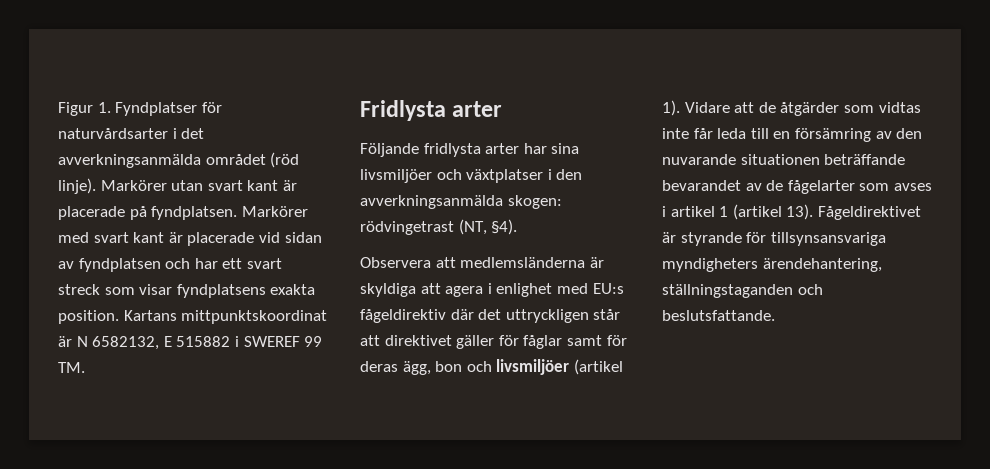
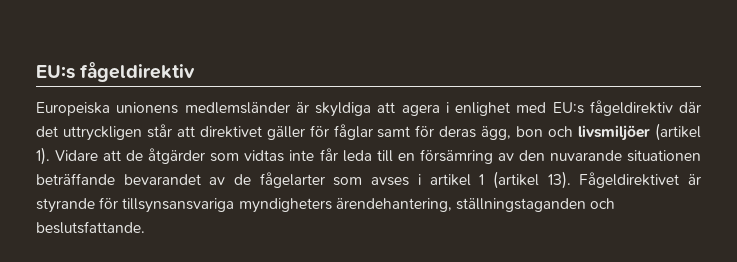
[58,102,222,116] [58,128,205,139] [58,152,300,168] [58,178,297,194] [58,206,308,220] [58,232,322,246] [58,258,282,272] [58,284,316,298] [58,310,328,324] [58,336,323,350] [58,362,85,373] [360,100,503,121] [360,143,580,157] [360,169,583,183] [360,195,562,209] [360,219,518,235] [360,257,586,268] Figur 1. Fyndplatser för naturvårdsarter i det avverkningsanmälda området (röd linje). Markörer utan svart kant är placerade på fyndplatsen. Markörer med svart kant är placerade vid sidan av fyndplatsen och har ett svart streck som visar fyndplatsens exakta position. Kartans mittpunktskoordinat är N 6582132, E 515882 i SWEREF 99 TM. // Fridlysta arter // Följande fridlysta arter har sina livsmiljöer och växtplatser i den avverkningsanmälda skogen: rödvingetrast (NT, §4). // Observera att medlemsländerna -> [36,62,196,82] [36,102,290,116] EU:s fågeldirektiv // Europeiska unionens medlemsländer

